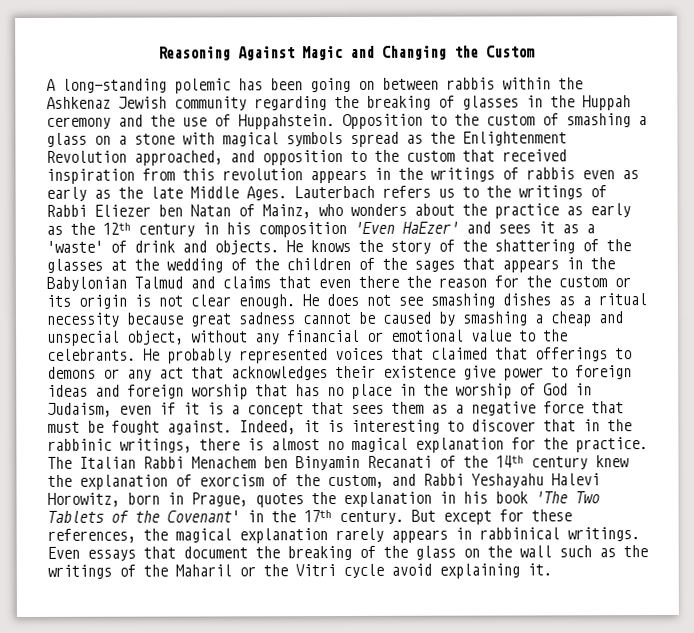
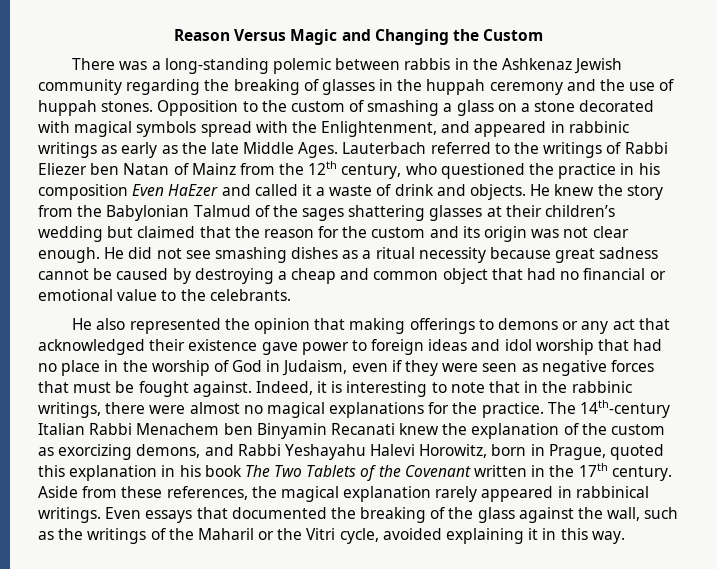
[158,46,295,61] Reasoning Against -> [173,29,287,41] Reason Versus
[46,77,375,94] A long-standing polemic has been going on -> [72,58,332,74] There was a long-standing polemic
[502,77,551,90] within -> [454,58,469,70] in
[582,95,631,111] Huppah -> [426,79,486,95] huppah
[238,114,335,130] Huppahstein. -> [38,100,154,116] huppah stones.
(175, 139) none -> [579,100,655,112] decorated
[406,131,567,146] [46,149,567,166] [46,167,615,184] as the Enlightenment Revolution approached, and opposition to the custom that received inspiration from this revolution appears in the writings of rabbis even -> [255,121,629,137] [38,142,97,158] with the Enlightenment, and appeared in rabbinic writings
[382,185,455,198] refers us -> [430,142,491,154] referred
[262,203,631,219] [46,221,595,238] [46,240,103,253] Mainz, who wonders about the practice as early as the 12th century in his composition 'Even HaEzer' and sees it as a 'waste' -> [191,161,660,179] [38,184,373,200] Mainz from the 12th century, who questioned the practice in his composition Even HaEzer and called it a waste
[310,239,351,253] knows -> [554,184,595,196] knew
[438,239,631,254] [46,257,615,273] [46,275,399,291] of the shattering of the glasses at the wedding of the children of the sages that appears in the Babylonian Talmud and claims that even there -> [38,205,616,221] [38,226,231,242] from the Babylonian Talmud of the sages shattering glasses at their children’s wedding but claimed that
[614,277,631,288] or -> [429,226,459,238] and
[134,294,151,307] is -> [531,229,560,238] was
[326,293,359,307] does -> [128,247,153,259] did
[462,311,528,326] smashing -> [194,268,274,284] destroying
[47,330,280,346] unspecial object, without any -> [373,268,580,284] common object that had no
[143,347,528,364] He probably represented voices that claimed that -> [72,318,406,334] // He also represented the opinion that making
[231,366,328,381] acknowledges -> [38,339,145,355] acknowledged
[463,365,496,380] give -> [261,342,298,355] gave
[127,384,184,399] foreign -> [504,339,532,351] idol
[295,384,320,397] has -> [633,339,663,351] had
[183,401,584,418] it is a concept that sees them as a negative force -> [405,360,654,376] they were seen as negative forces
[471,419,536,432] discover -> [450,382,485,393] note
[247,438,264,451] is -> [149,405,186,414] were
[415,437,504,453] explanation -> [329,402,425,418] explanations
(72, 462) none -> [580,400,671,418] 14th-century
[439,455,629,470] [47,474,384,490] of the 14th century knew the explanation of exorcism of the custom, -> [399,423,666,439] [38,444,201,460] knew the explanation of the custom as exorcizing demons,
[255,492,336,508] quotes the -> [610,444,665,460] [38,465,65,477] quoted this
[535,491,568,504] 'The -> [244,465,270,477] The
[167,510,240,523] Covenant' -> [404,465,528,477] Covenant written
[411,509,524,525] But except for -> [38,486,118,498] Aside from
[391,529,448,543] appears -> [481,486,554,502] appeared
[183,546,248,559] document -> [231,507,327,519] documented
[463,545,552,558] on the wall -> [518,507,641,523] against the wall,
[343,563,552,579] cycle avoid explaining it. -> [339,528,625,544] cycle, avoided explaining it in this way.

